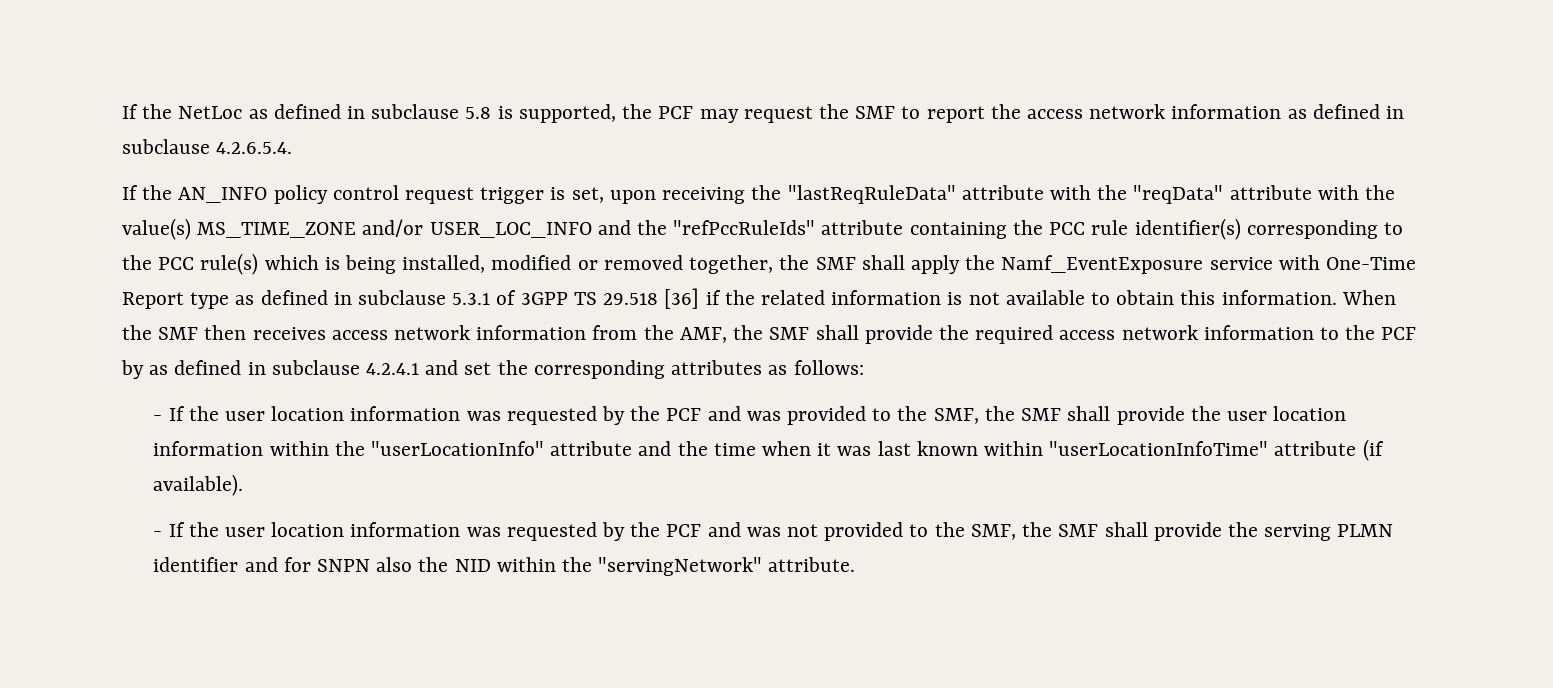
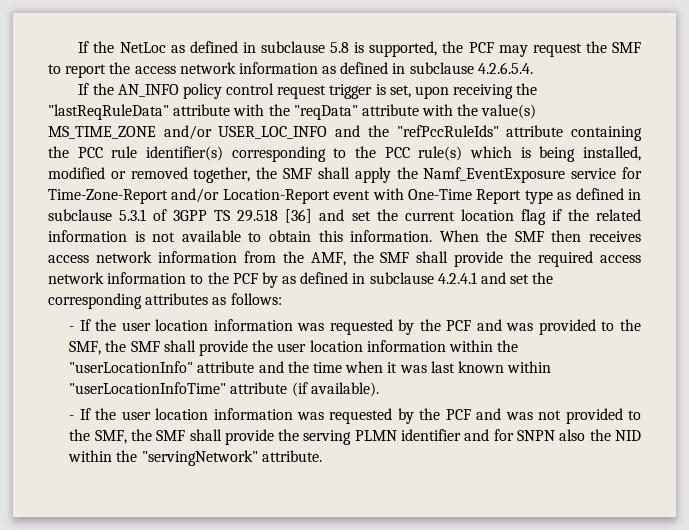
(1273, 263) none -> [621,167,642,179] [48,188,371,204] for Time-Zone-Report and/or Location-Report event
(700, 298) none -> [319,209,546,225] and set the current location flag

